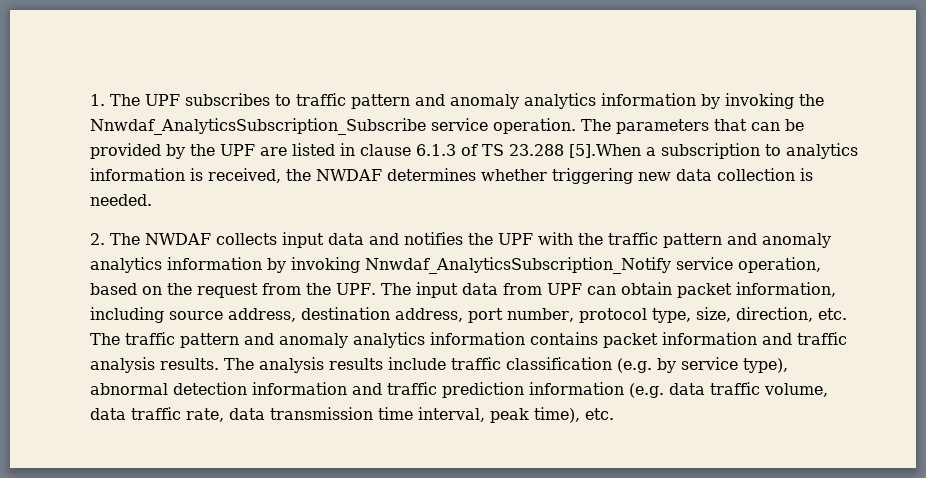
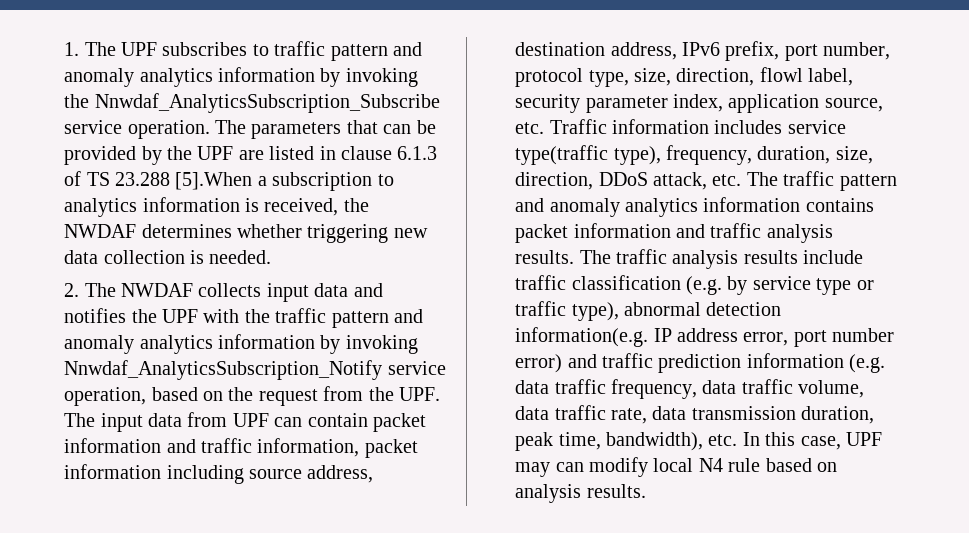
[621,282,837,298] obtain packet information, -> [307,413,427,432] [64,438,418,458] [64,464,162,479] contain packet information and traffic information, packet information
(464, 315) none -> [682,41,780,61] IPv6 prefix,
(814, 314) none -> [759,67,854,86] [515,94,883,113] [515,119,846,134] [515,145,873,165] [515,172,708,190] flowl label, security parameter index, application source, etc. Traffic information includes service type(traffic type), frequency, duration, size, direction, DDoS attack,
(255, 364) none -> [616,249,668,264] traffic
[743,358,789,373] [90,382,348,395] type), abnormal detection information -> [816,278,874,295] [515,301,782,321] [515,327,895,347] [515,354,563,373] type or traffic type), abnormal detection information(e.g. IP address error, port number error)
(761, 388) none -> [611,379,793,399] frequency, data traffic
[378,407,615,423] time interval, peak time), etc. -> [801,406,875,424] [515,432,883,451] [515,457,838,477] [515,484,646,503] duration, peak time, bandwidth), etc. In this case, UPF may can modify local N4 rule based on analysis results.

